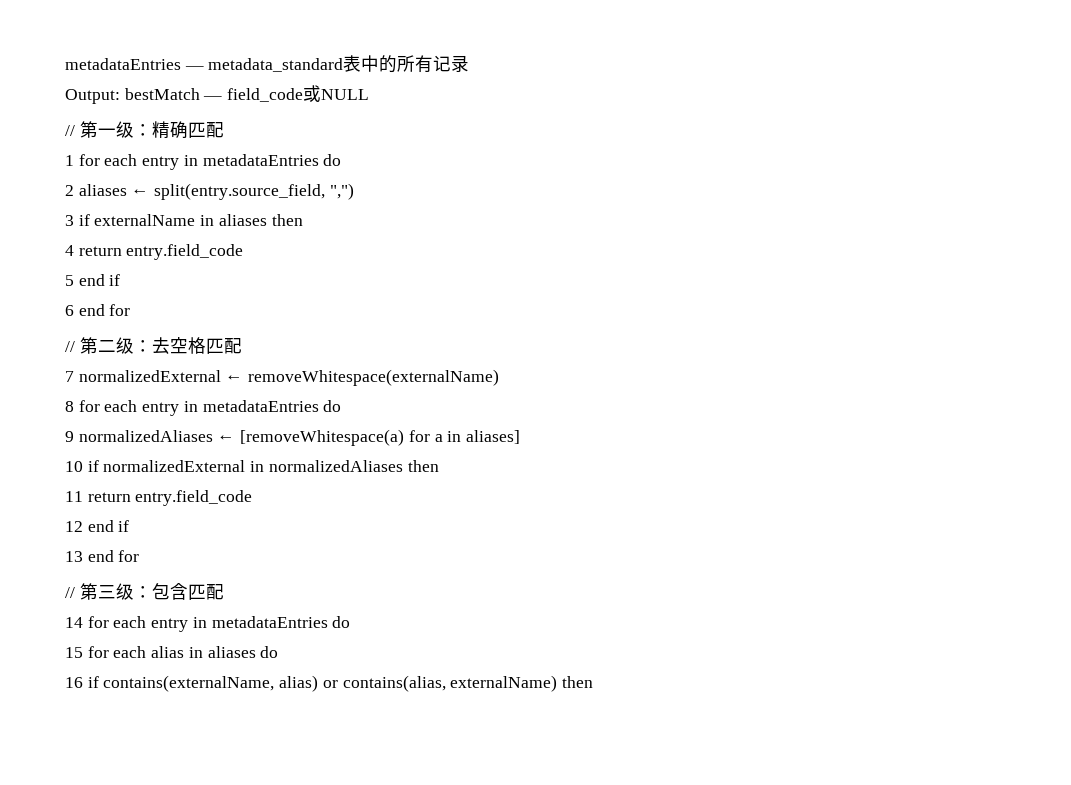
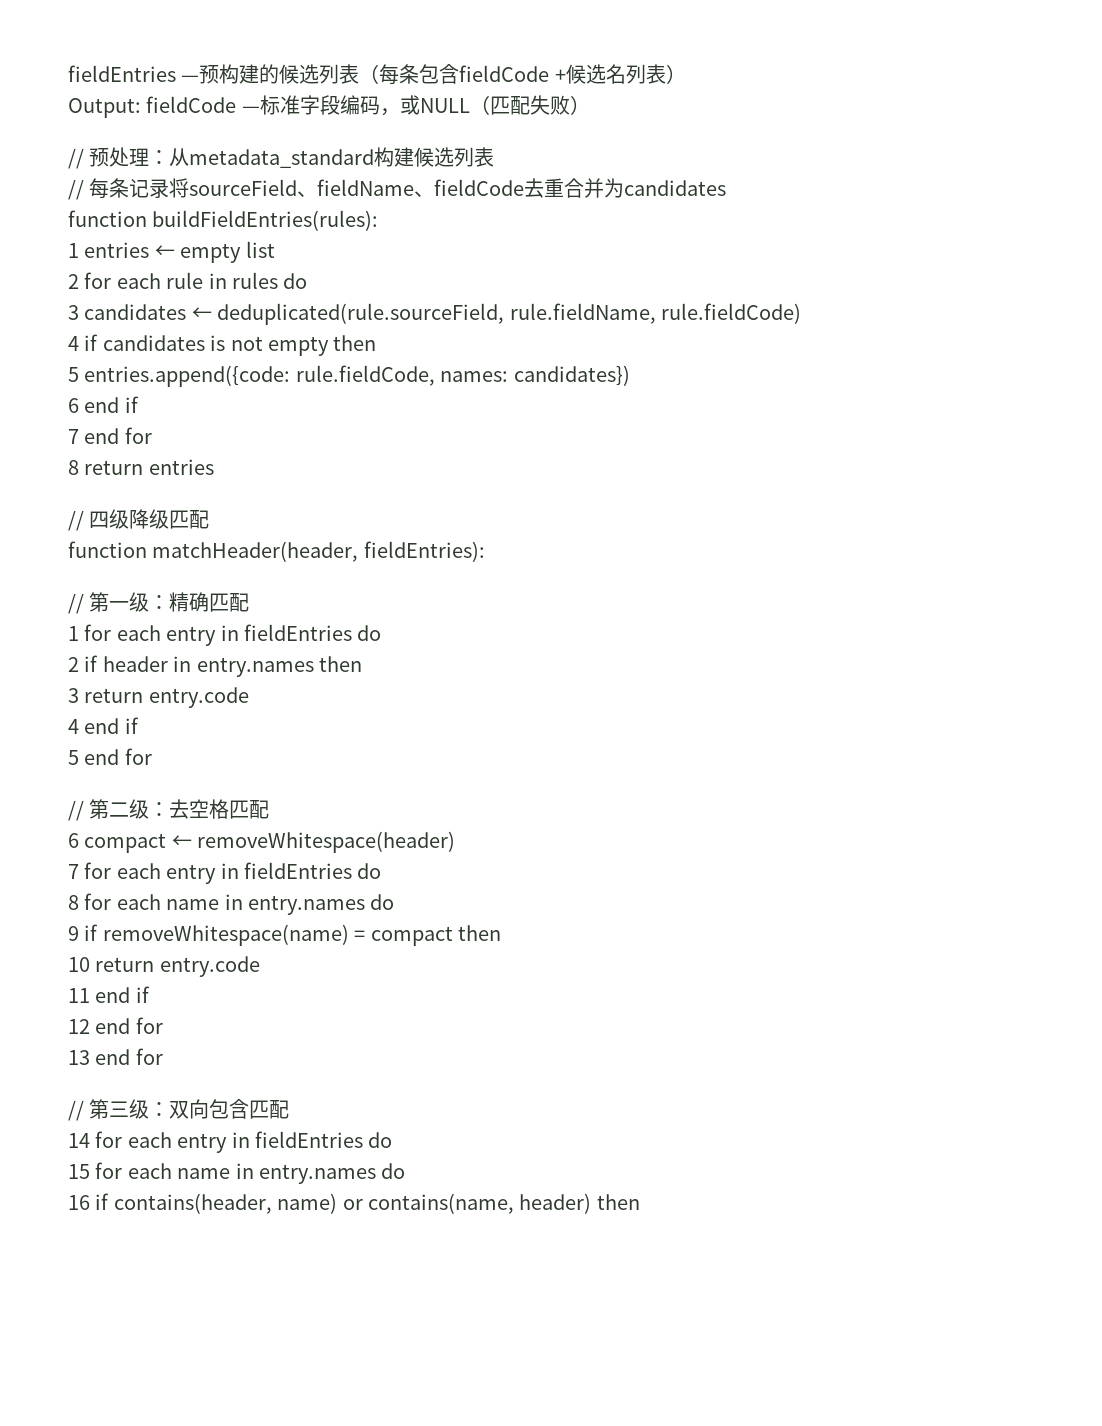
[65,55,434,73] metadataEntries — metadata_standard表中的所有 -> [68,64,686,85] [68,95,590,118] [68,147,495,169] [68,178,130,200] fieldEntries —预构建的候选列表（每条包含fieldCode +候选名列表） // Output: fieldCode —标准字段编码，或NULL（匹配失败） // // 预处理：从metadata_standard构建候选列表 // // 每条
[65,85,370,104] // Output: bestMatch — field_code或NULL -> [169,178,727,198] [68,210,379,231] [68,241,275,263] [68,272,308,289] [68,303,801,325] [68,334,377,356] [68,365,630,387] [68,396,139,413] [68,427,152,444] [68,459,214,475] [68,509,210,531] [68,541,485,562] 将sourceField、fieldName、fieldCode去重合并为candidates // function buildFieldEntries(rules): // 1 entries ← empty list // 2 for each rule in rules do // 3 candidates ← deduplicated(rule.sourceField, rule.fieldName, rule.fieldCode) // 4 if candidates is not empty then // 5 entries.append({code: rule.fieldCode, names: candidates}) // 6 end if // 7 end for // 8 return entries // // 四级降级匹配 // function matchHeader(header, fieldEntries):
[202,154,319,166] metadataEntries -> [244,624,352,641] fieldEntries
[78,183,354,200] [65,214,303,226] [65,244,244,260] [65,274,121,286] [65,305,74,316] aliases ← split(entry.source_field, ",") // 3 if externalName in aliases then // 4 return entry.field_code // 5 end if // 6 -> [84,655,362,677] [68,687,249,708] [68,717,139,734] [68,750,79,765] if header in entry.names then // 3 return entry.code // 4 end if // 5
[65,369,500,386] 7 normalizedExternal ← removeWhitespace(externalName) -> [68,831,456,853] [68,862,382,884] 6 compact ← removeWhitespace(header) // 7 for each entry in fieldEntries do
[142,400,319,416] entry in metadataEntries -> [166,894,365,915] name in entry.names
[78,429,521,446] [65,460,439,472] normalizedAliases ← [removeWhitespace(a) for a in aliases] // 10 if normalizedExternal in normalizedAliases then -> [84,924,501,946] [68,956,260,977] if removeWhitespace(name) = compact then // 10 return entry.code
[87,490,253,506] return entry.field_code -> [95,986,150,1003] end if
[118,520,130,532] if -> [135,1017,163,1034] for
(152, 592) none -> [169,1099,210,1119] 双向
[211,616,328,628] metadataEntries -> [255,1131,363,1148] fieldEntries
[151,646,256,658] alias in aliases -> [177,1163,376,1184] name in entry.names
[103,675,558,692] contains(externalName, alias) or contains(alias, externalName) -> [113,1193,592,1214] contains(header, name) or contains(name, header)

